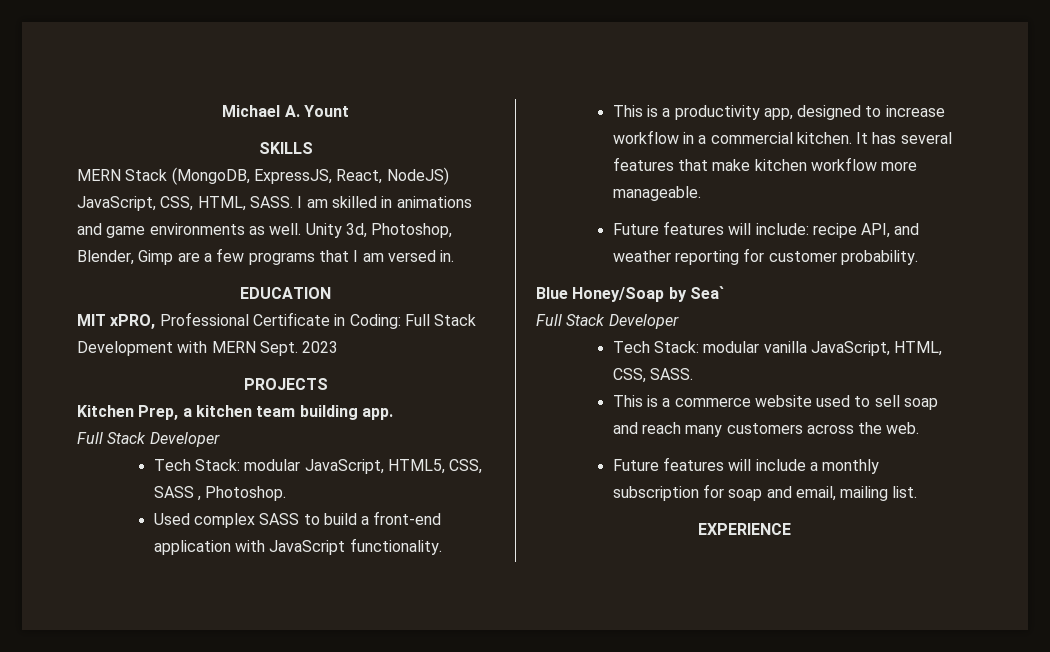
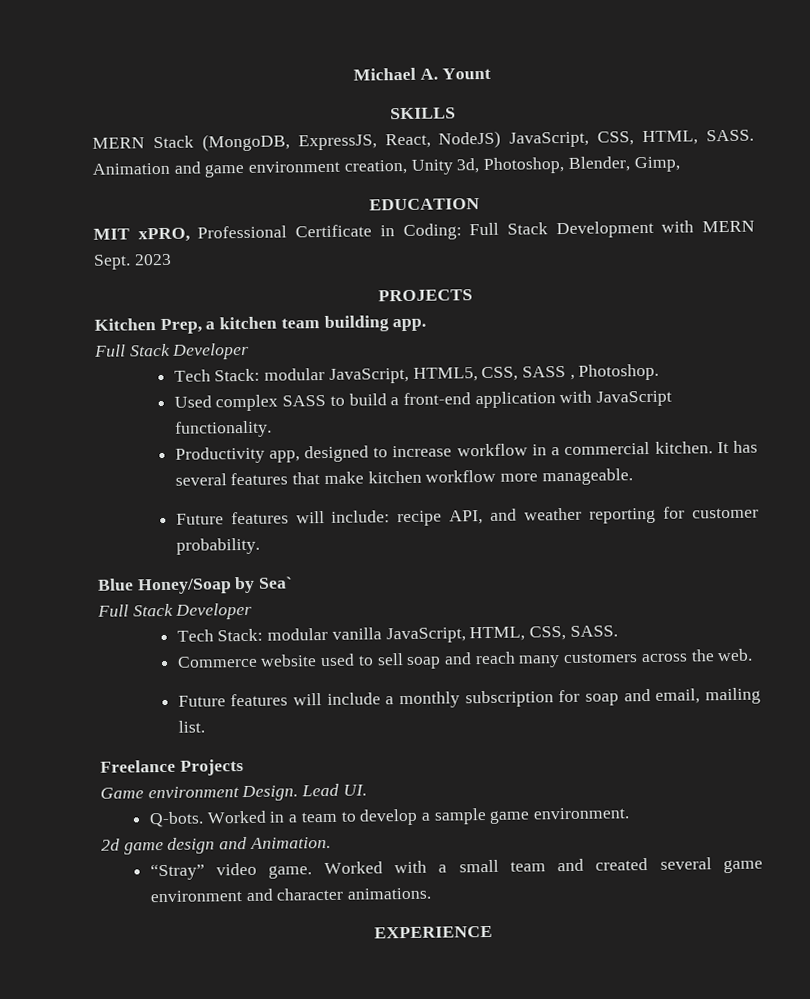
[297,196,472,208] [77,223,453,238] [77,248,455,265] I am skilled in animations and game environments as well. Unity 3d, Photoshop, Blender, Gimp are a few programs that I am versed in. -> [92,156,680,178] Animation and game environment creation, Unity 3d, Photoshop, Blender, Gimp,
[612,105,760,120] This is a productivity -> [174,446,265,464] Productivity
[612,395,751,407] This is a commerce -> [176,655,258,668] Commerce
(918, 492) none -> [100,759,244,776] [100,783,367,802] [148,807,630,828] [101,836,331,855] [149,857,763,881] [149,887,432,903] // Freelance Projects // Game environment Design. Lead UI. // Q-bots. Worked in a team to develop a sample game environment. // 2d game design and Animation. // “Stray” video game. Worked with a small team and created several game environment and character animations.

